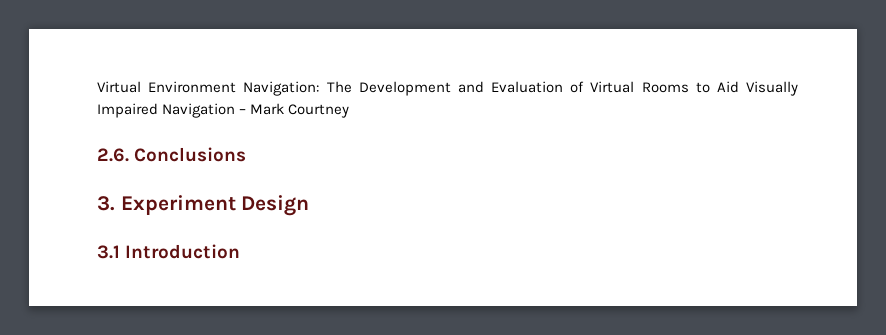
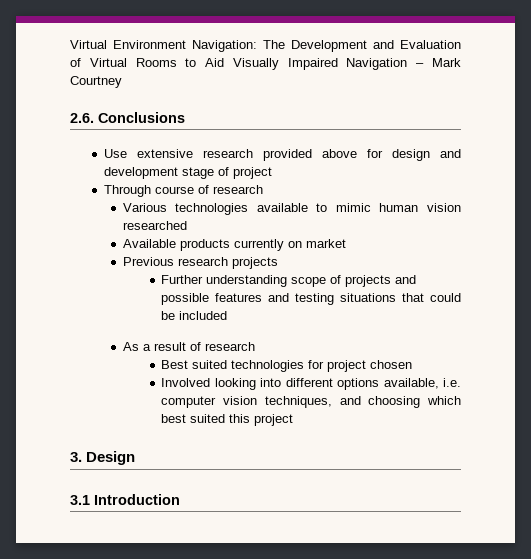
(247, 154) none -> [103,149,462,161] [103,167,272,179] [103,185,263,197] [122,203,461,215] [122,221,187,230] [122,239,346,251] [122,257,278,269] [161,275,417,287] [161,293,461,305] [161,311,228,320] [122,342,255,351] [161,360,413,372] [161,378,461,390] [161,396,462,408] [161,414,294,426] // Use extensive research provided above for design and development stage of project // Through course of research // Various technologies available to mimic human vision researched // Available products currently on market // Previous research projects // Further understanding scope of projects and possible features and testing situations that could be included // As a result of research // Best suited technologies for project chosen // Involved looking into different options available, i.e. computer vision techniques, and choosing which best suited this project
[120,195,236,215] Experiment -> (82, 457) none

